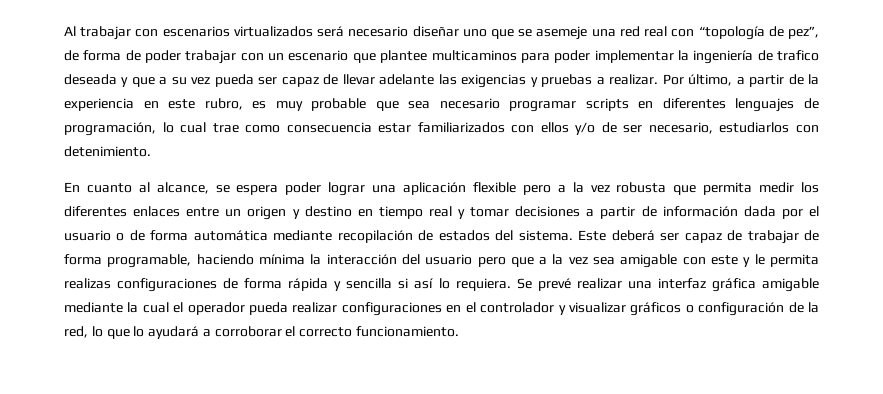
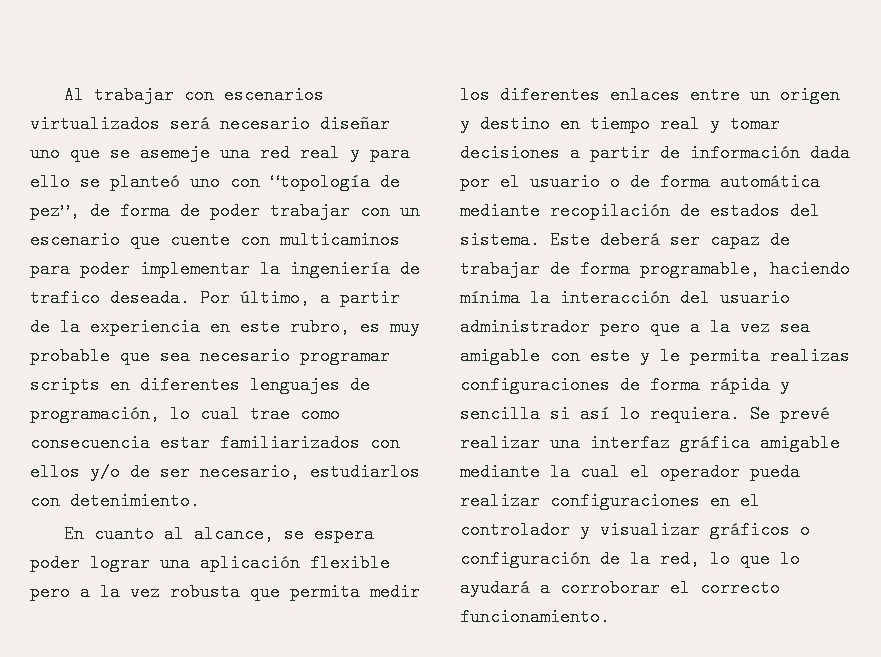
(668, 31) none -> [350,144,410,162] [30,173,220,191] y para ello se planteó uno
[380,50,428,63] plantee -> [170,231,270,249] cuente con
[64,74,659,88] deseada y que a su vez pueda ser capaz de llevar adelante las exigencias y pruebas a realizar. -> [110,289,190,307] deseada.
(473, 259) none -> [460,318,590,336] administrador

